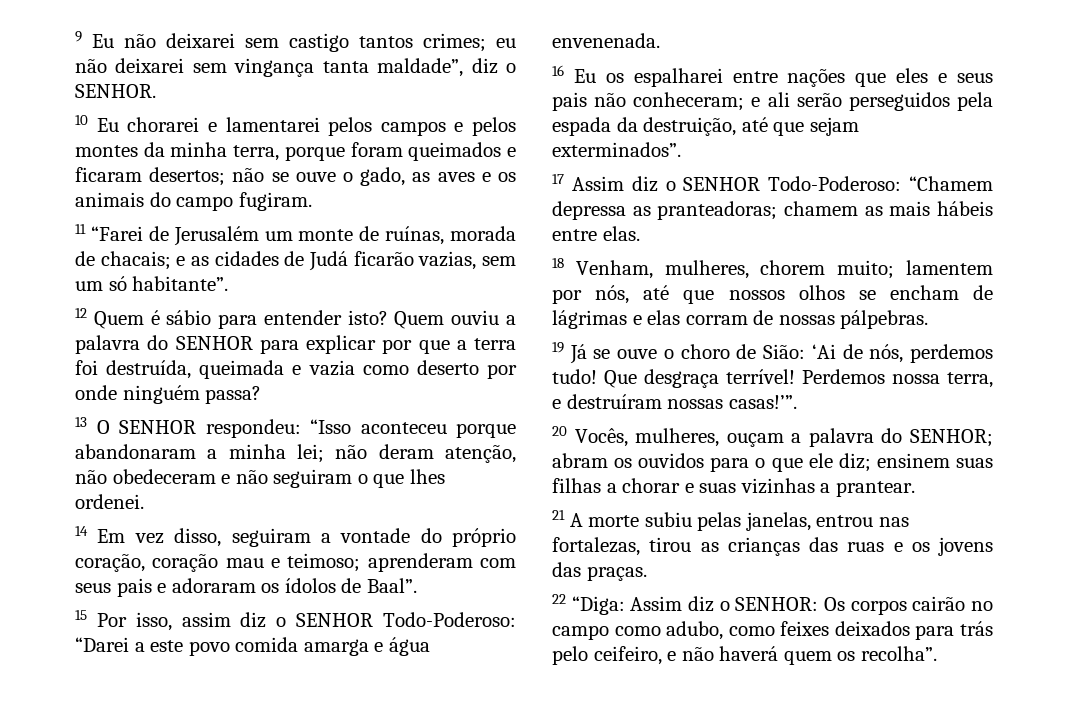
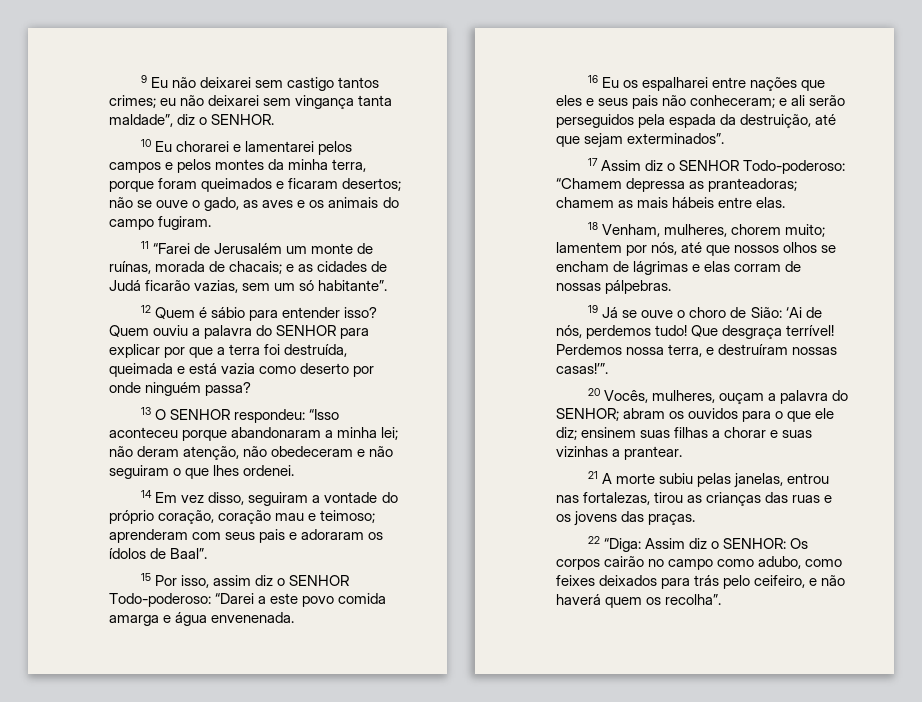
[347,310,388,325] isto? -> [344,307,378,318] isso?
(302, 370) none -> [189,363,218,374] está
[383,612,516,627] Todo-Poderoso: -> [109,593,211,607] Todo-poderoso:
[768,176,902,191] Todo-Poderoso: -> [743,160,846,174] Todo-poderoso:

